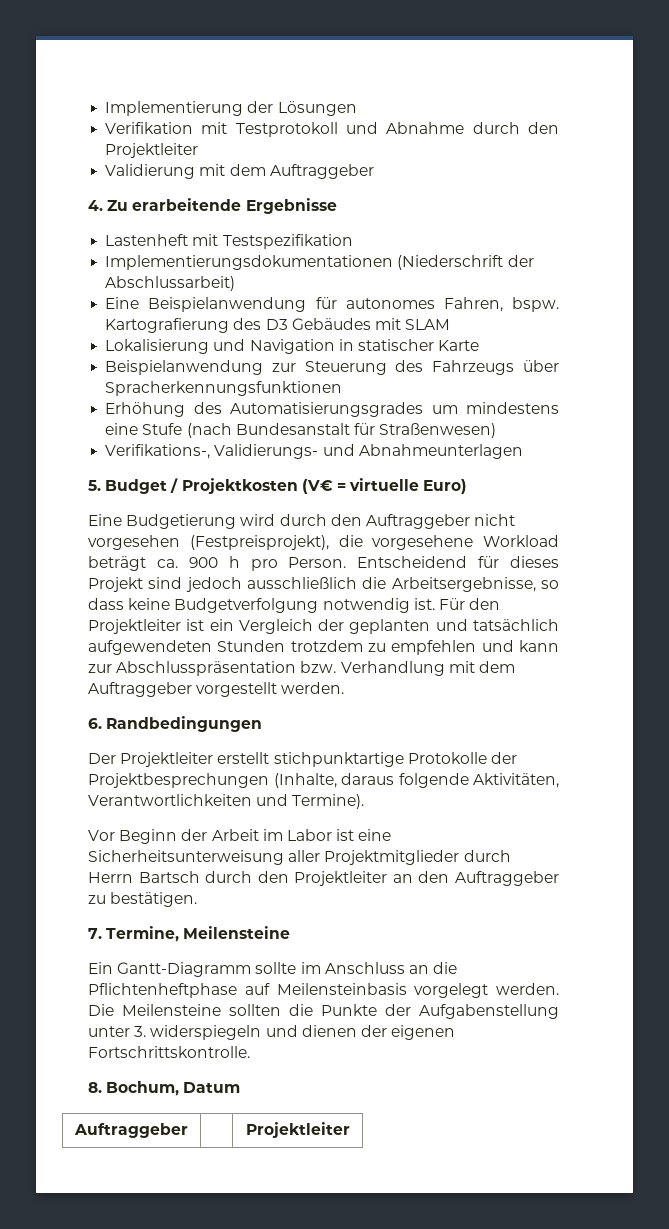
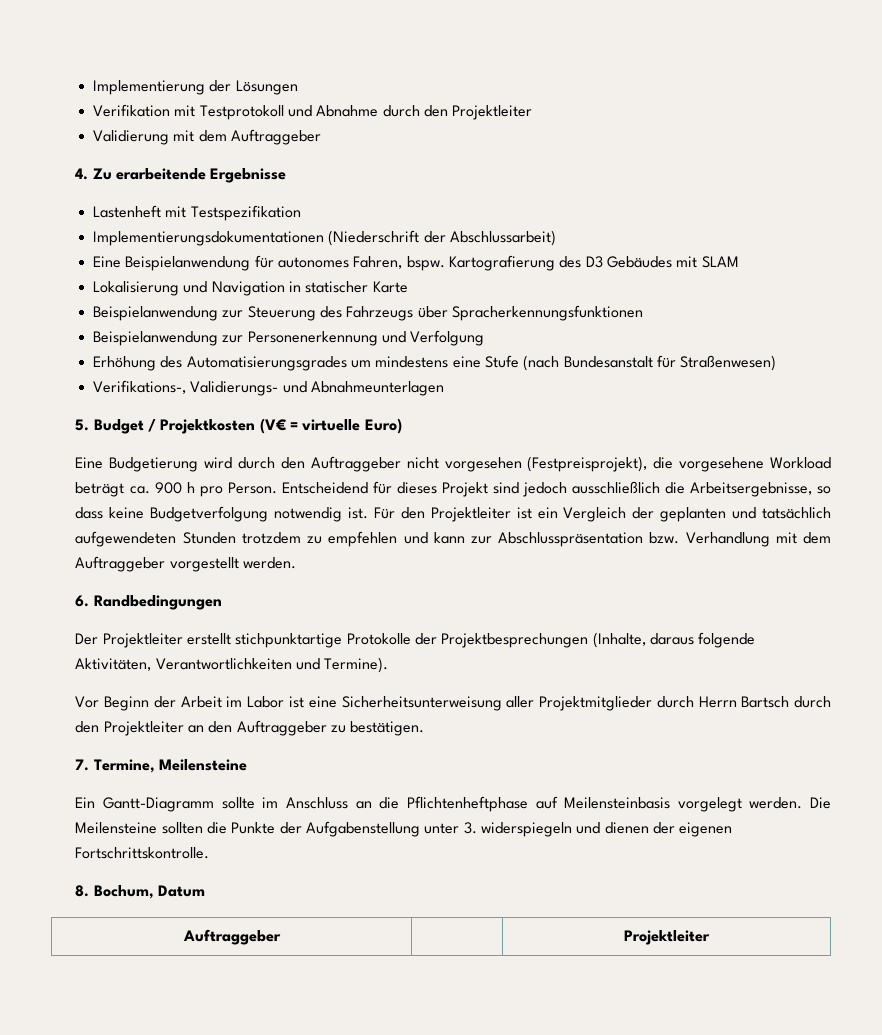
(343, 388) none -> [93,330,485,346] // Beispielanwendung zur Personenerkennung und Verfolgung

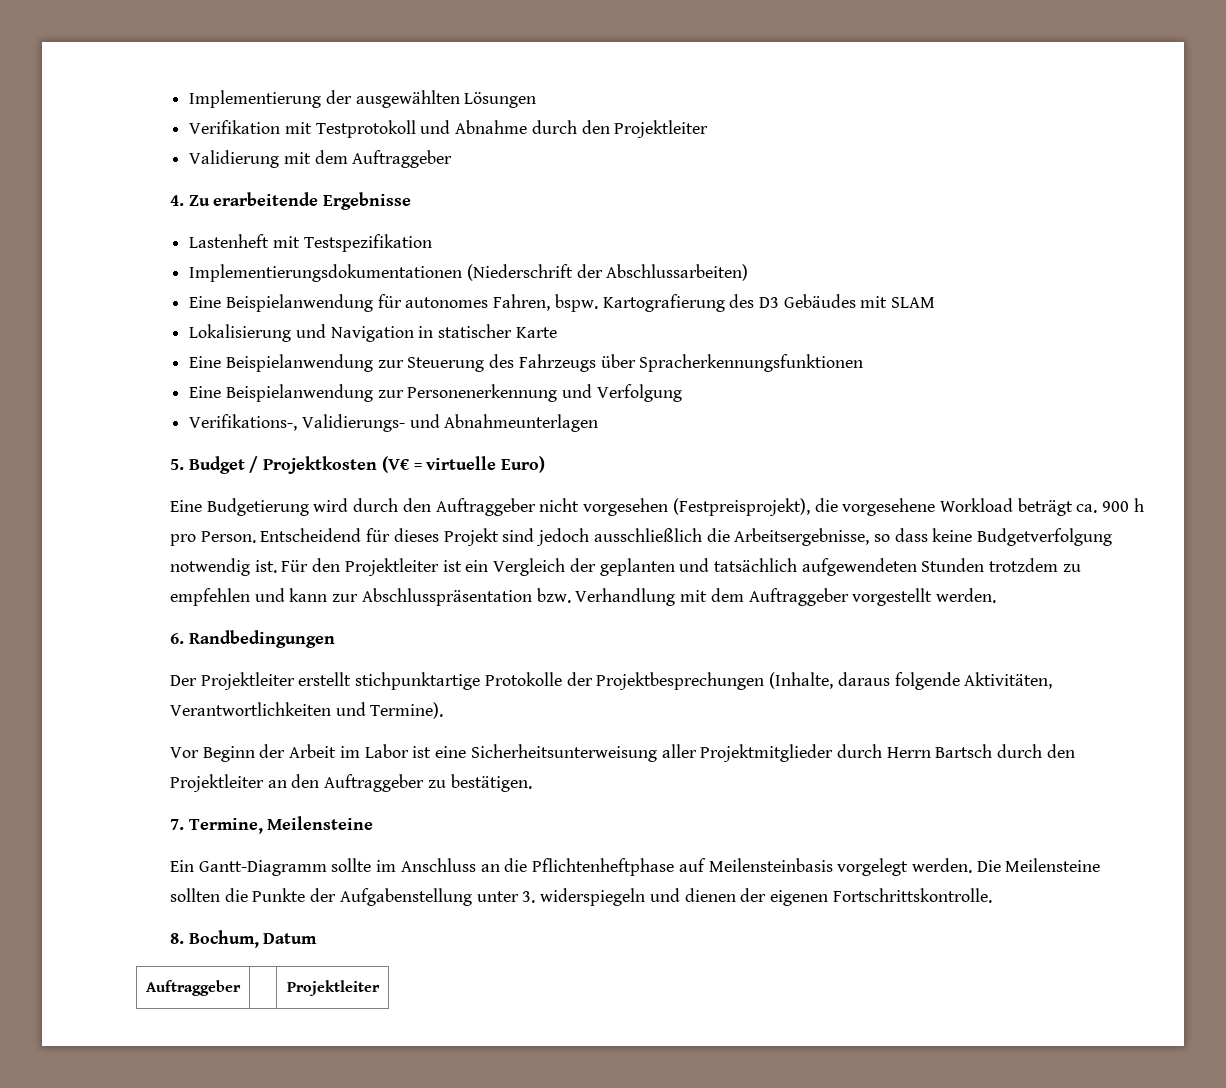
(232, 86) none -> [355,90,460,108] ausgewählten
[450,230,557,246] Abschlussarbeit) -> [606,264,749,281] Abschlussarbeiten)
(408, 287) none -> [189,356,222,368] Eine
(644, 313) none -> [189,386,222,398] Eine
[93,355,777,371] // Erhöhung des Automatisierungsgrades um mindestens eine Stufe (nach Bundesanstalt für Straßenwesen) -> (682, 393) none

